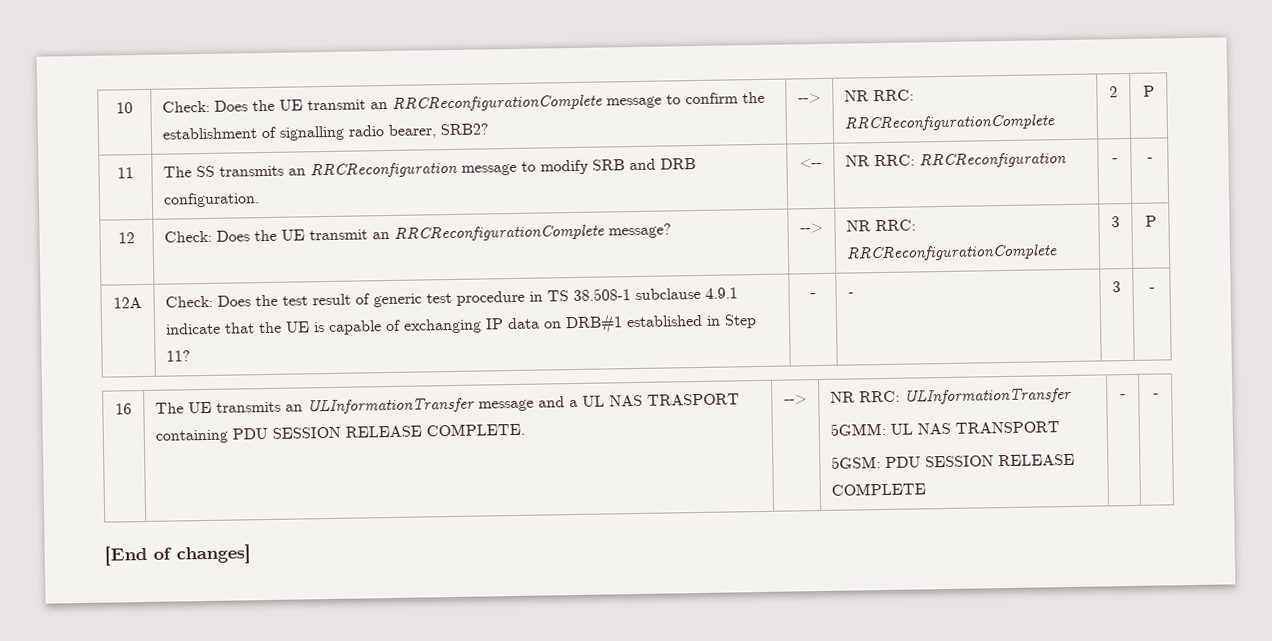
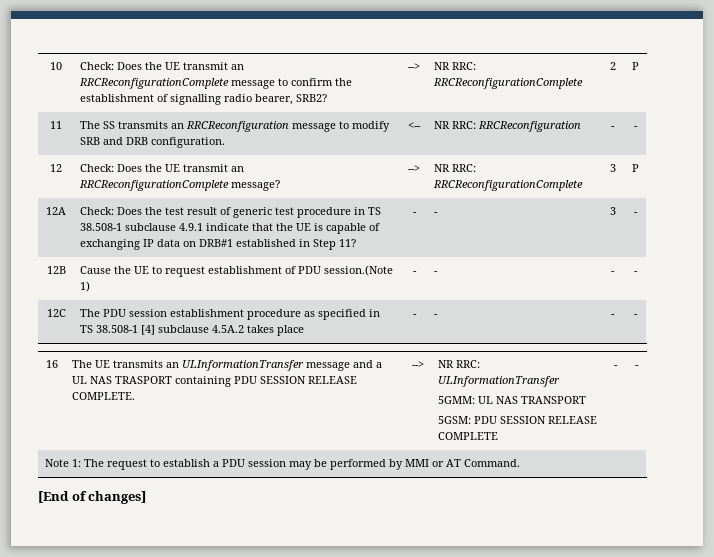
(1155, 289) none -> [46,266,66,274] [80,265,394,277] [80,281,91,292] [412,271,417,274] [434,271,439,274] [611,271,615,274] [633,271,638,274] [46,309,66,317] [80,309,381,320] [80,325,305,336] [412,314,417,317] [434,314,439,317] [611,314,615,317] [633,314,638,317] // 12B | Cause the UE to request establishment of PDU session.(Note 1) | - | - | - | - // 12C | The PDU session establishment procedure as specified in TS 38.508-1 [4] subclause 4.5A.2 takes place | - | - | - | -
(1159, 395) none -> [45,459,521,470] // Note 1: The request to establish a PDU session may be performed by MMI or AT Command.

